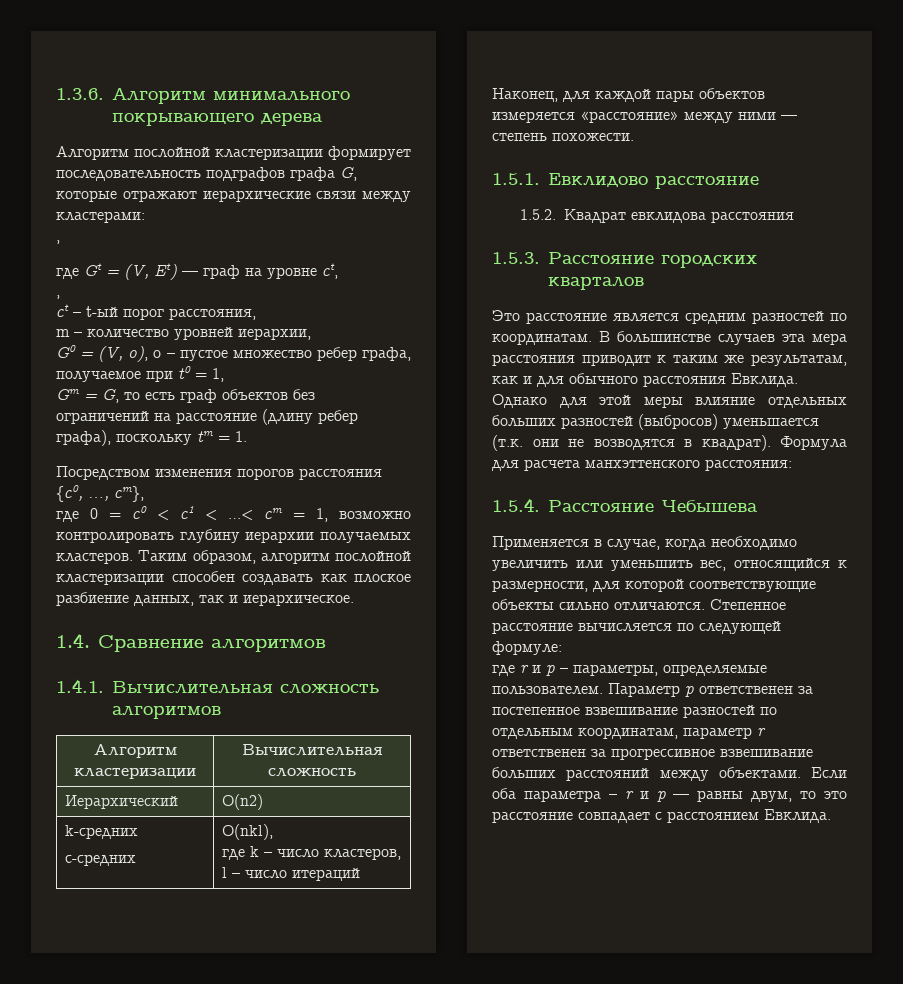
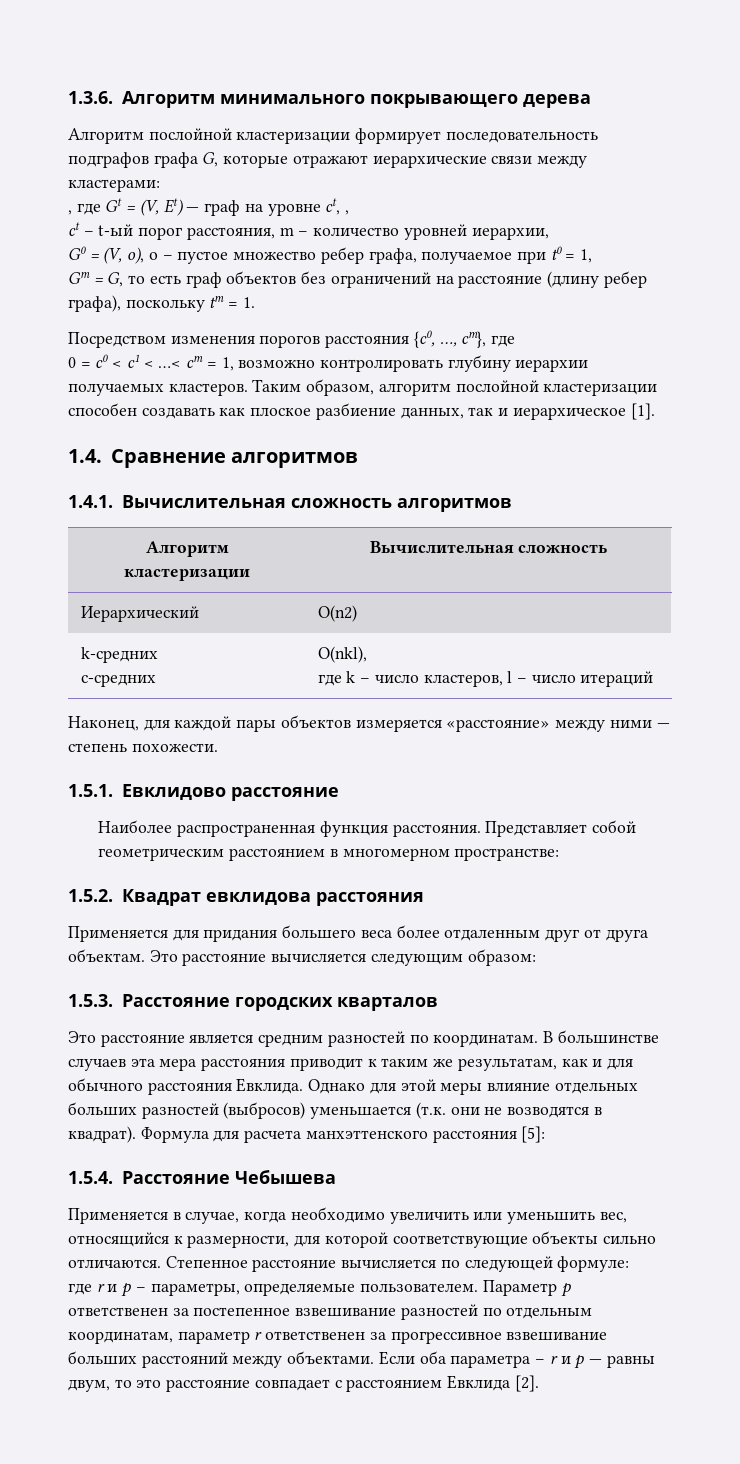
(60, 242) // -> (72, 212) none
(338, 270) // -> (341, 206) none
(256, 314) // -> (275, 233) none
[56,511,79,522] // где -> [491,335,516,347] где //
[243,594,354,606] иерархическое. -> [512,403,655,420] иерархическое [1].
[520,209,795,223] 1.5.2. Квадрат евклидова расстояния -> [98,820,637,837] [98,848,560,861] [68,889,424,906] [68,925,648,942] [68,949,536,966] Наиболее распространенная функция расстояния. Представляет собой геометрическим расстоянием в многомерном пространстве: // 1.5.2. Квадрат евклидова расстояния // Применяется для придания большего веса более отдаленным друг от друга объектам. Это расстояние вычисляется следующим образом:
[705,459,792,471] расстояния: -> [432,1126,546,1143] расстояния [5]:
[764,809,831,823] Евклида. -> [447,1375,539,1392] Евклида [2].

